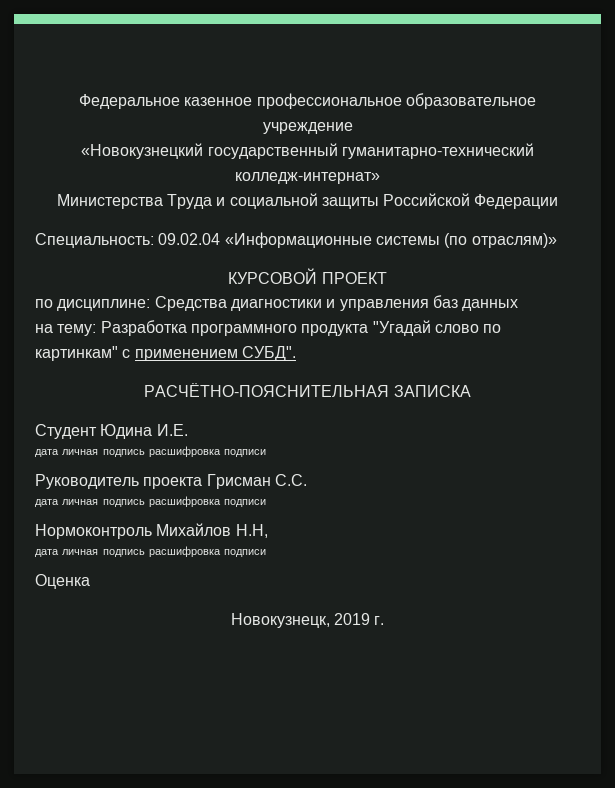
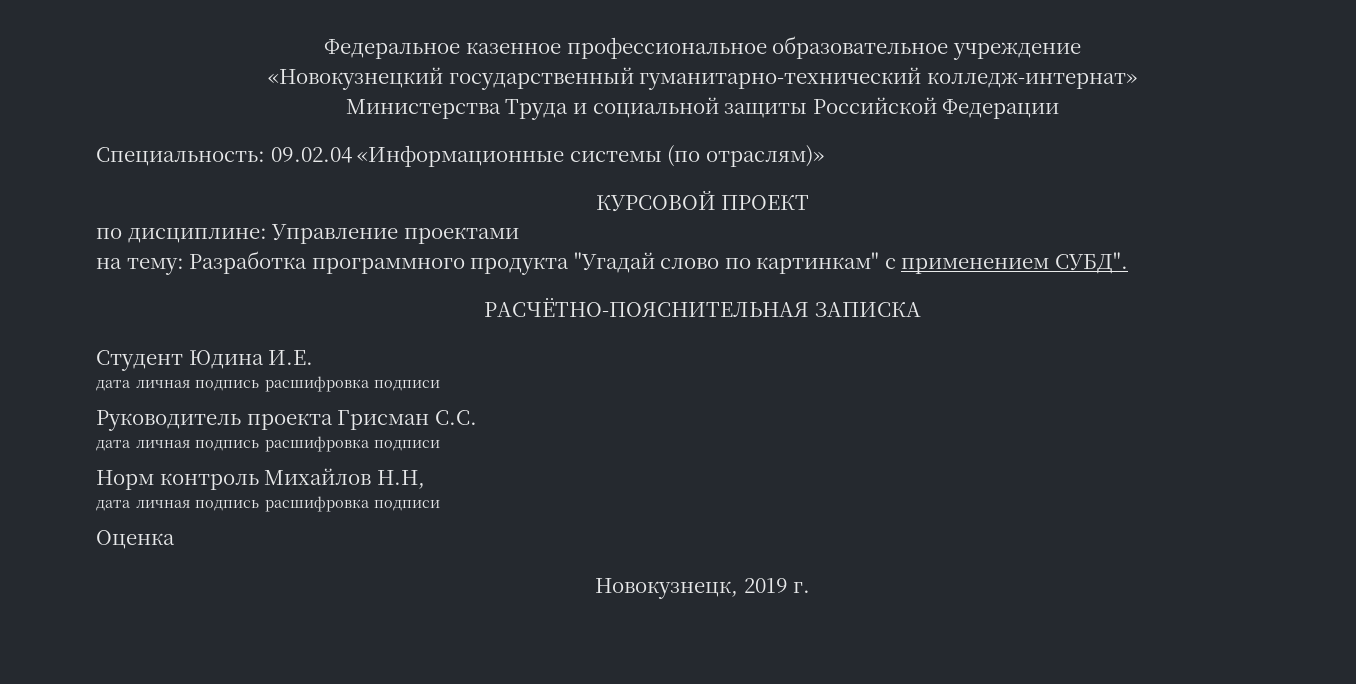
[154,295,519,311] Средства диагностики и управления баз данных -> [271,224,519,244] Управление проектами
[35,524,152,539] Нормоконтроль -> [96,470,259,490] Норм контроль

